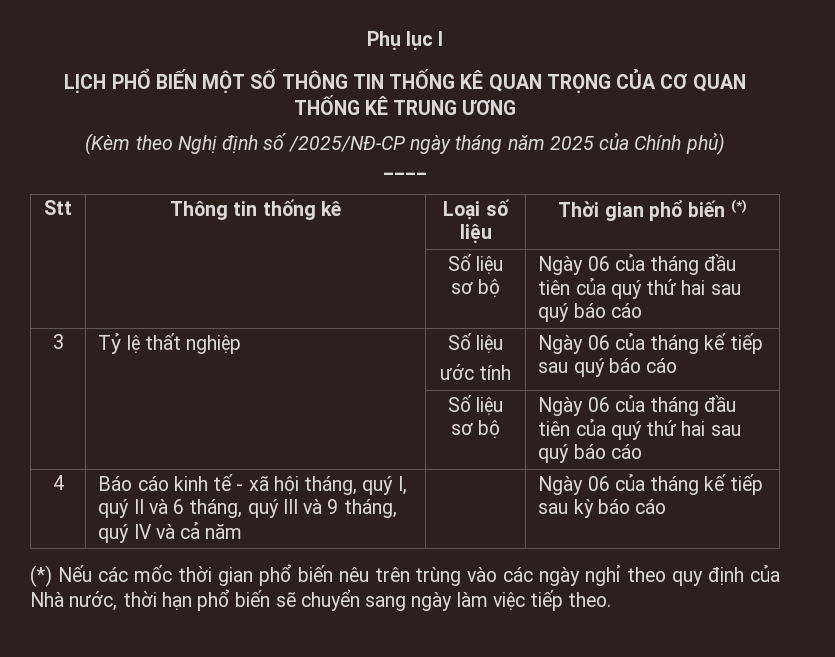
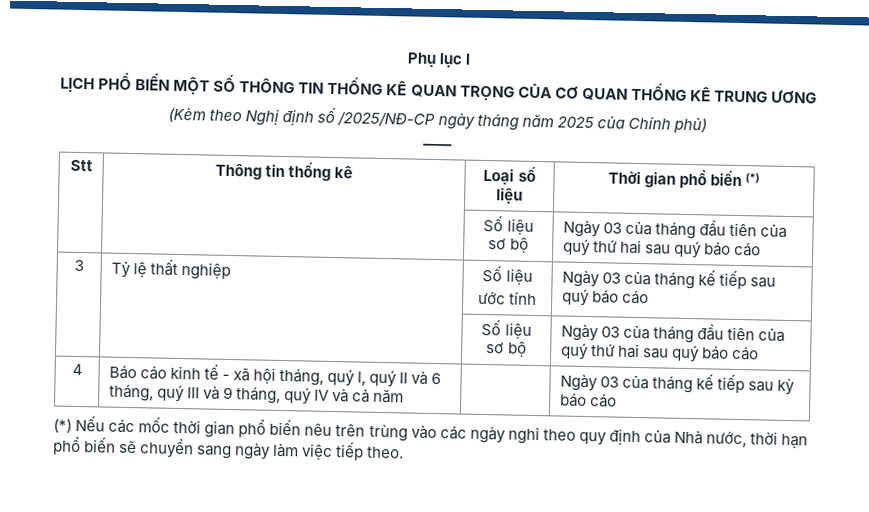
[587,256,610,271] 06 -> [602,222,622,234] 03
[587,335,610,350] 06 -> [601,272,621,284] 03
[587,397,610,412] 06 -> [600,326,620,338] 03
[587,476,610,491] 06 -> [599,376,619,388] 03

